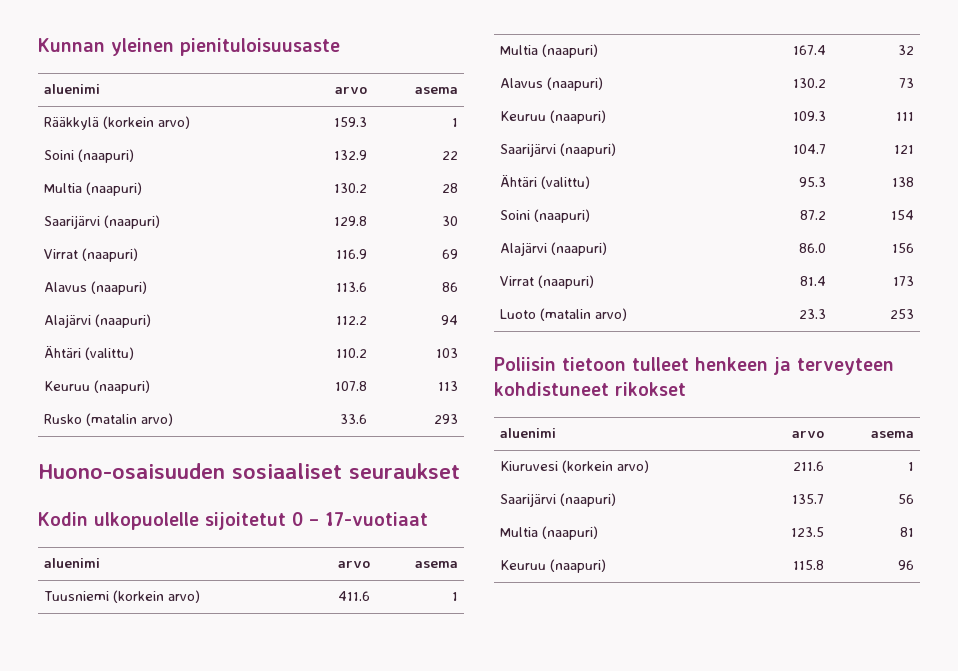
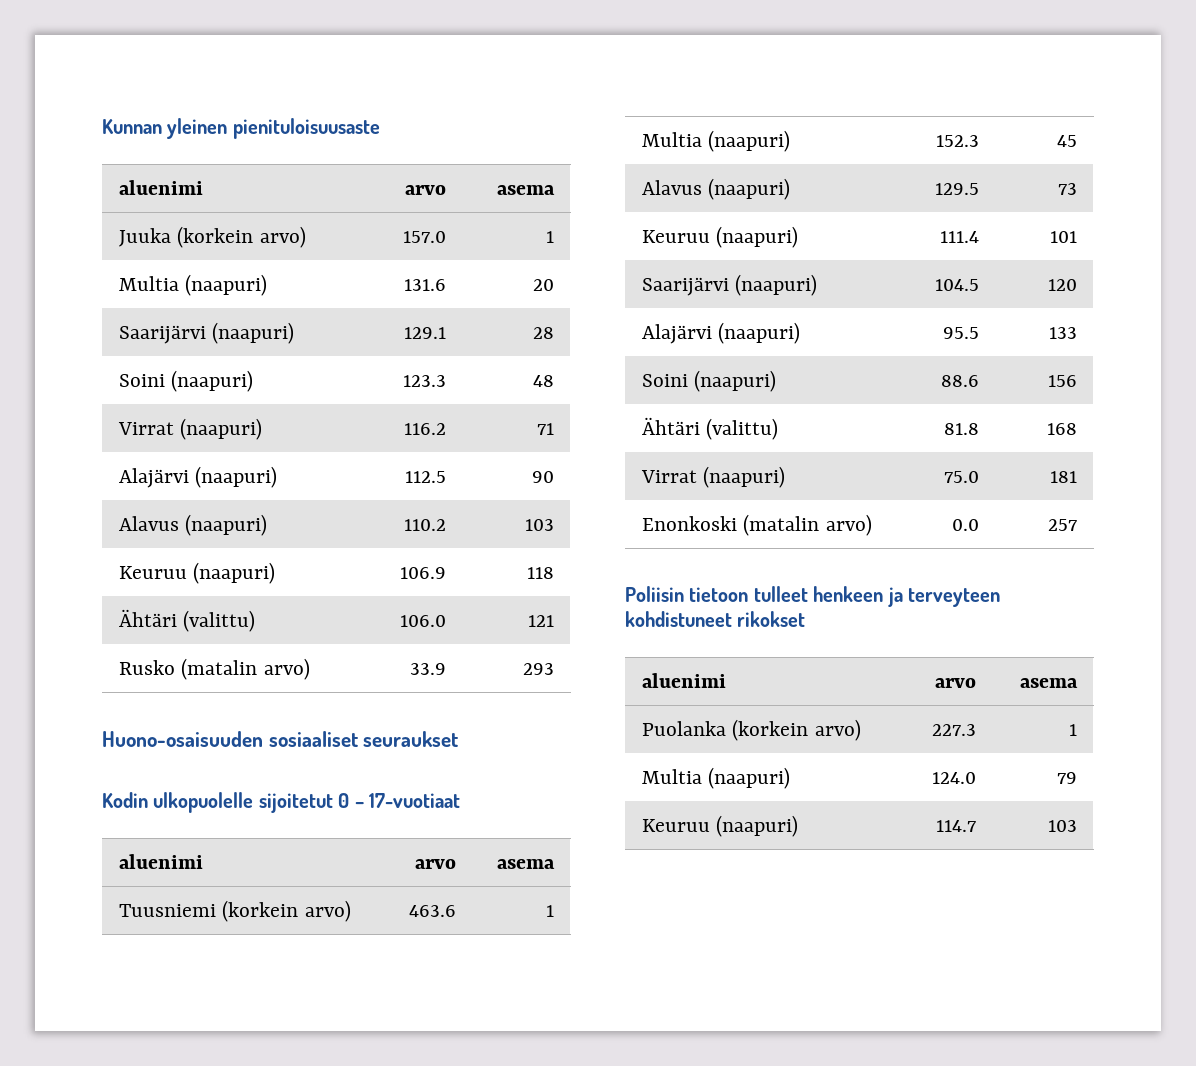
[43,116,190,130] [334,117,368,127] [452,118,459,127] [43,149,134,163] [334,150,368,160] [442,151,459,160] [43,182,142,196] [334,183,368,193] [442,183,459,193] [43,215,160,229] [334,216,368,226] [442,216,459,226] [43,248,138,262] [336,249,368,259] [442,249,459,259] [43,281,147,295] [336,282,368,292] [442,282,459,292] [43,314,151,328] [336,316,368,325] [441,315,459,325] [43,345,134,360] [336,348,368,358] [436,348,459,358] [43,380,150,394] [335,381,368,391] [438,381,459,391] Rääkkylä (korkein arvo) | 159.3 | 1 // Soini (naapuri) | 132.9 | 22 // Multia (naapuri) | 130.2 | 28 // Saarijärvi (naapuri) | 129.8 | 30 // Virrat (naapuri) | 116.9 | 69 // Alavus (naapuri) | 113.6 | 86 // Alajärvi (naapuri) | 112.2 | 94 // Ähtäri (valittu) | 110.2 | 103 // Keuruu (naapuri) | 107.8 | 113 -> [119,226,306,248] [402,231,446,243] [545,231,554,243] [119,274,268,296] [403,279,446,291] [532,279,554,291] [119,322,295,344] [403,327,446,339] [532,327,554,339] [119,370,254,392] [402,375,446,387] [532,375,554,387] [118,418,263,440] [403,423,446,435] [536,423,554,435] [119,466,278,488] [404,471,446,483] [531,471,554,483] [119,514,268,536] [403,519,446,531] [524,519,554,531] [119,562,276,584] [399,567,446,579] [526,567,554,579] [119,609,256,632] [399,615,446,627] [527,615,554,627] Juuka (korkein arvo) | 157.0 | 1 // Multia (naapuri) | 131.6 | 20 // Saarijärvi (naapuri) | 129.1 | 28 // Soini (naapuri) | 123.3 | 48 // Virrat (naapuri) | 116.2 | 71 // Alajärvi (naapuri) | 112.5 | 90 // Alavus (naapuri) | 110.2 | 103 // Keuruu (naapuri) | 106.9 | 118 // Ähtäri (valittu) | 106.0 | 121
[340,414,368,424] 33.6 -> [409,663,446,675] 33.9
[338,591,371,601] [452,592,459,601] [499,44,598,58] [793,45,827,55] [898,45,915,55] [499,77,603,91] [793,78,827,88] 411.6 | 1 // Multia (naapuri) | 167.4 | 32 // Alavus (naapuri) | 130.2 -> [408,905,456,917] [545,905,554,917] [642,130,791,152] [935,135,979,147] [1056,135,1077,147] [642,178,791,200] [934,183,979,195] 463.6 | 1 // Multia (naapuri) | 152.3 | 45 // Alavus (naapuri) | 129.5
[793,111,827,121] [896,112,915,121] [499,143,616,157] [793,144,827,154] [894,145,915,154] [499,174,590,189] [799,177,827,187] [892,177,915,187] [499,209,590,223] [800,210,827,220] [891,210,915,220] [499,242,607,256] [799,243,827,253] [892,243,915,253] [499,275,594,289] [800,276,827,286] [893,276,915,286] [499,308,627,321] [799,309,827,319] [890,309,915,319] 109.3 | 111 // Saarijärvi (naapuri) | 104.7 | 121 // Ähtäri (valittu) | 95.3 | 138 // Soini (naapuri) | 87.2 | 154 // Alajärvi (naapuri) | 86.0 | 156 // Virrat (naapuri) | 81.4 | 173 // Luoto (matalin arvo) | 23.3 | 253 -> [939,231,979,243] [1049,231,1077,243] [642,274,818,296] [934,279,979,291] [1047,279,1077,291] [642,322,801,344] [942,327,979,339] [1048,327,1077,339] [642,370,777,392] [940,375,979,387] [1047,375,1077,387] [642,417,779,440] [943,423,979,435] [1046,423,1077,435] [641,466,786,488] [943,471,979,483] [1049,471,1077,483] [642,514,872,536] [951,519,979,531] [1047,519,1077,531] 111.4 | 101 // Saarijärvi (naapuri) | 104.5 | 120 // Alajärvi (naapuri) | 95.5 | 133 // Soini (naapuri) | 88.6 | 156 // Ähtäri (valittu) | 81.8 | 168 // Virrat (naapuri) | 75.0 | 181 // Enonkoski (matalin arvo) | 0.0 | 257
[499,460,649,473] [793,461,825,471] [908,462,915,471] [499,493,616,507] [792,494,825,504] [898,494,915,504] [499,526,598,540] [791,527,825,537] [900,527,915,537] [499,559,606,573] [793,560,825,570] [898,560,915,570] Kiuruvesi (korkein arvo) | 211.6 | 1 // Saarijärvi (naapuri) | 135.7 | 56 // Multia (naapuri) | 123.5 | 81 // Keuruu (naapuri) | 115.8 | 96 -> [642,719,861,741] [931,724,976,736] [1068,724,1077,736] [642,767,791,789] [931,772,976,784] [1056,772,1077,784] [642,815,799,837] [935,820,976,832] [1047,820,1077,832] Puolanka (korkein arvo) | 227.3 | 1 // Multia (naapuri) | 124.0 | 79 // Keuruu (naapuri) | 114.7 | 103

